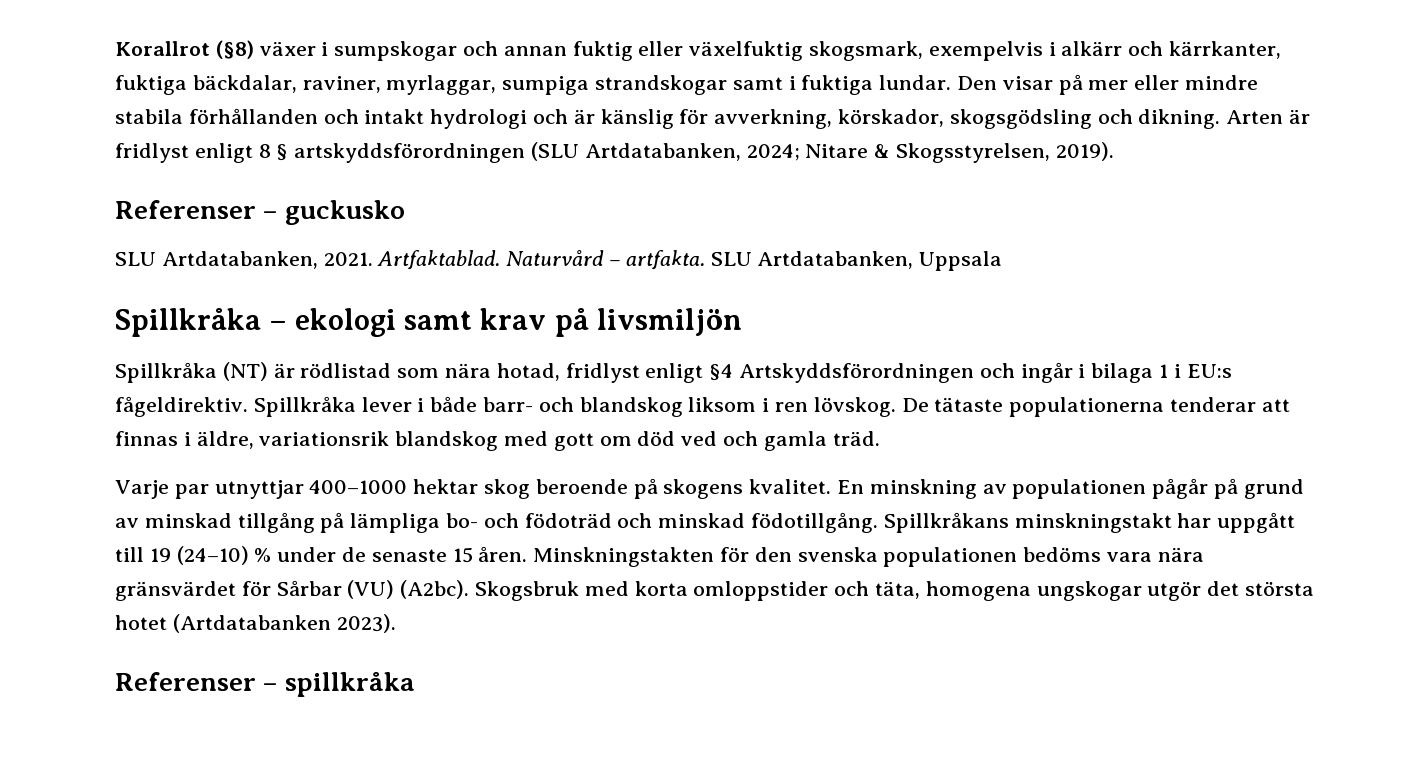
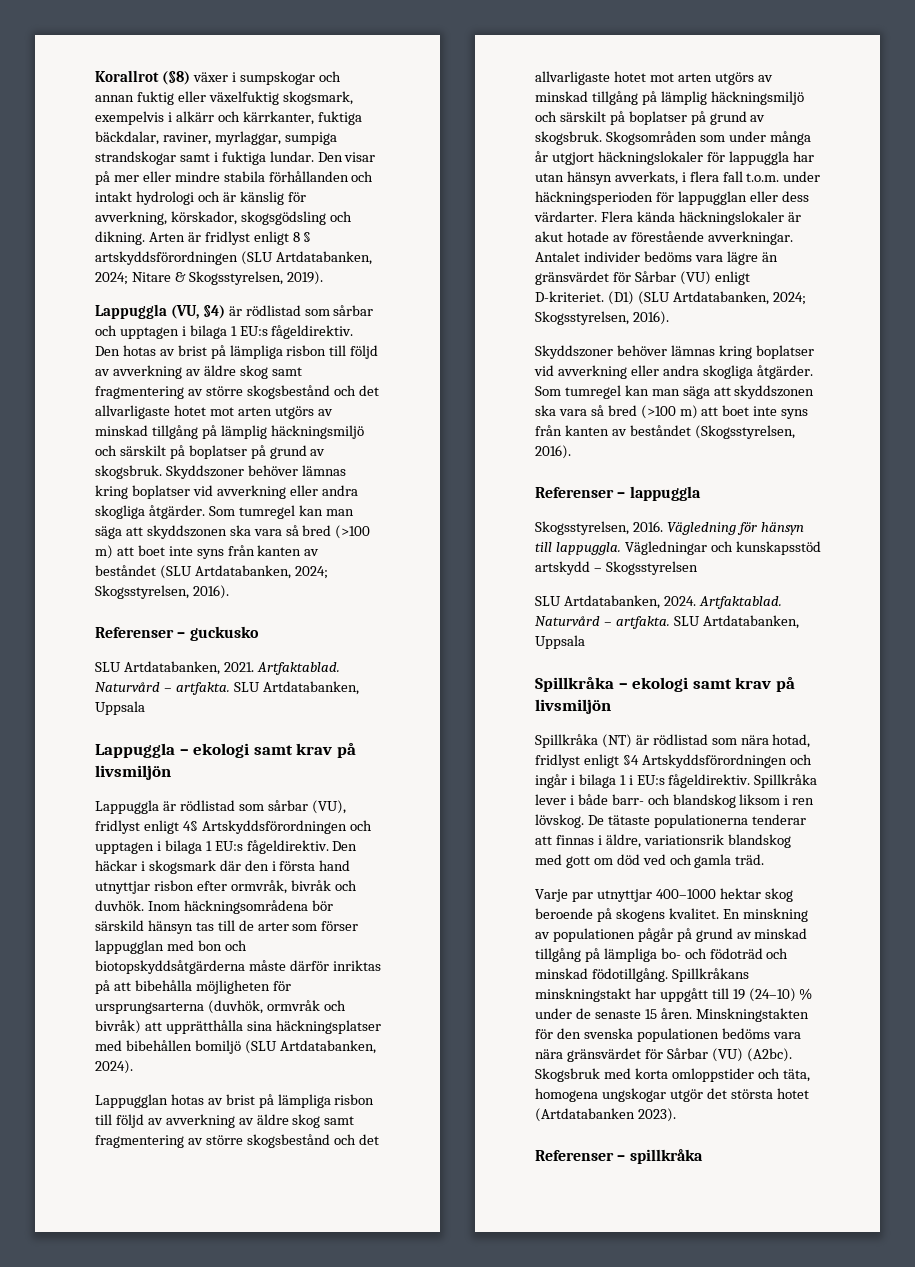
(1114, 151) none -> [95,304,374,319] [95,325,354,339] [95,345,379,359] [95,365,302,379] [95,385,379,399] [95,405,333,419] [95,425,364,439] [95,445,326,459] [95,465,346,479] [95,485,358,499] [95,505,354,519] [95,525,371,539] [95,545,320,559] [95,565,328,579] [95,585,229,599] // Lappuggla (VU, §4) är rödlistad som sårbar och upptagen i bilaga 1 EU:s fågeldirektiv. Den hotas av brist på lämpliga risbon till följd av avverkning av äldre skog samt fragmentering av större skogsbestånd och det allvarligaste hotet mot arten utgörs av minskad tillgång på lämplig häckningsmiljö och särskilt på boplatser på grund av skogsbruk. Skyddszoner behöver lämnas kring boplatser vid avverkning eller andra skogliga åtgärder. Som tumregel kan man säga att skyddszonen ska vara så bred (>100 m) att boet inte syns från kanten av beståndet (SLU Artdatabanken, 2024; Skogsstyrelsen, 2016).
(1003, 261) none -> [95,743,356,758] [95,765,171,780] [95,800,346,814] [95,820,372,834] [95,840,358,854] [95,860,351,874] [95,880,357,894] [95,900,333,914] [95,920,359,934] [95,940,247,954] [95,960,381,974] [95,980,291,994] [95,1000,346,1014] [95,1020,381,1034] [95,1040,376,1054] [95,1060,133,1074] [95,1094,375,1108] [95,1114,355,1128] [95,1134,379,1148] [535,71,773,85] [535,91,804,105] [535,111,766,125] [535,131,811,145] [535,151,814,165] [535,171,821,185] [535,191,809,205] [534,211,801,225] [535,231,793,245] [535,251,778,265] [535,271,750,285] [535,291,806,305] [535,311,669,325] [535,345,814,359] [534,365,813,379] [535,385,815,399] [535,405,809,419] [535,425,795,439] [535,445,571,459] [535,486,701,501] [535,521,804,535] [535,541,821,555] [535,561,698,575] [535,595,782,609] [535,615,799,629] [535,635,585,649] // Lappuggla – ekologi samt krav på livsmiljön // Lappuggla är rödlistad som sårbar (VU), fridlyst enligt 4§ Artskyddsförordningen och upptagen i bilaga 1 EU:s fågeldirektiv. Den häckar i skogsmark där den i första hand utnyttjar risbon efter ormvråk, bivråk och duvhök. Inom häckningsområdena bör särskild hänsyn tas till de arter som förser lappugglan med bon och biotopskyddsåtgärderna måste därför inriktas på att bibehålla möjligheten för ursprungsarterna (duvhök, ormvråk och bivråk) att upprätthålla sina häckningsplatser med bibehållen bomiljö (SLU Artdatabanken, 2024). // Lappugglan hotas av brist på lämpliga risbon till följd av avverkning av äldre skog samt fragmentering av större skogsbestånd och det allvarligaste hotet mot arten utgörs av minskad tillgång på lämplig häckningsmiljö och särskilt på boplatser på grund av skogsbruk. Skogsområden som under många år utgjort häckningslokaler för lappuggla har utan hänsyn avverkats, i flera fall t.o.m. under häckningsperioden för lappugglan eller dess värdarter. Flera kända häckningslokaler är akut hotade av förestående avverkningar. Antalet individer bedöms vara lägre än gränsvärdet för Sårbar (VU) enligt D-kriteriet. (D1) (SLU Artdatabanken, 2024; Skogsstyrelsen, 2016). // Skyddszoner behöver lämnas kring boplatser vid avverkning eller andra skogliga åtgärder. Som tumregel kan man säga att skyddszonen ska vara så bred (>100 m) att boet inte syns från kanten av beståndet (Skogsstyrelsen, 2016). // Referenser – lappuggla // Skogsstyrelsen, 2016. Vägledning för hänsyn till lappuggla. Vägledningar och kunskapsstöd artskydd – Skogsstyrelsen // SLU Artdatabanken, 2024. Artfaktablad. Naturvård – artfakta. SLU Artdatabanken, Uppsala

